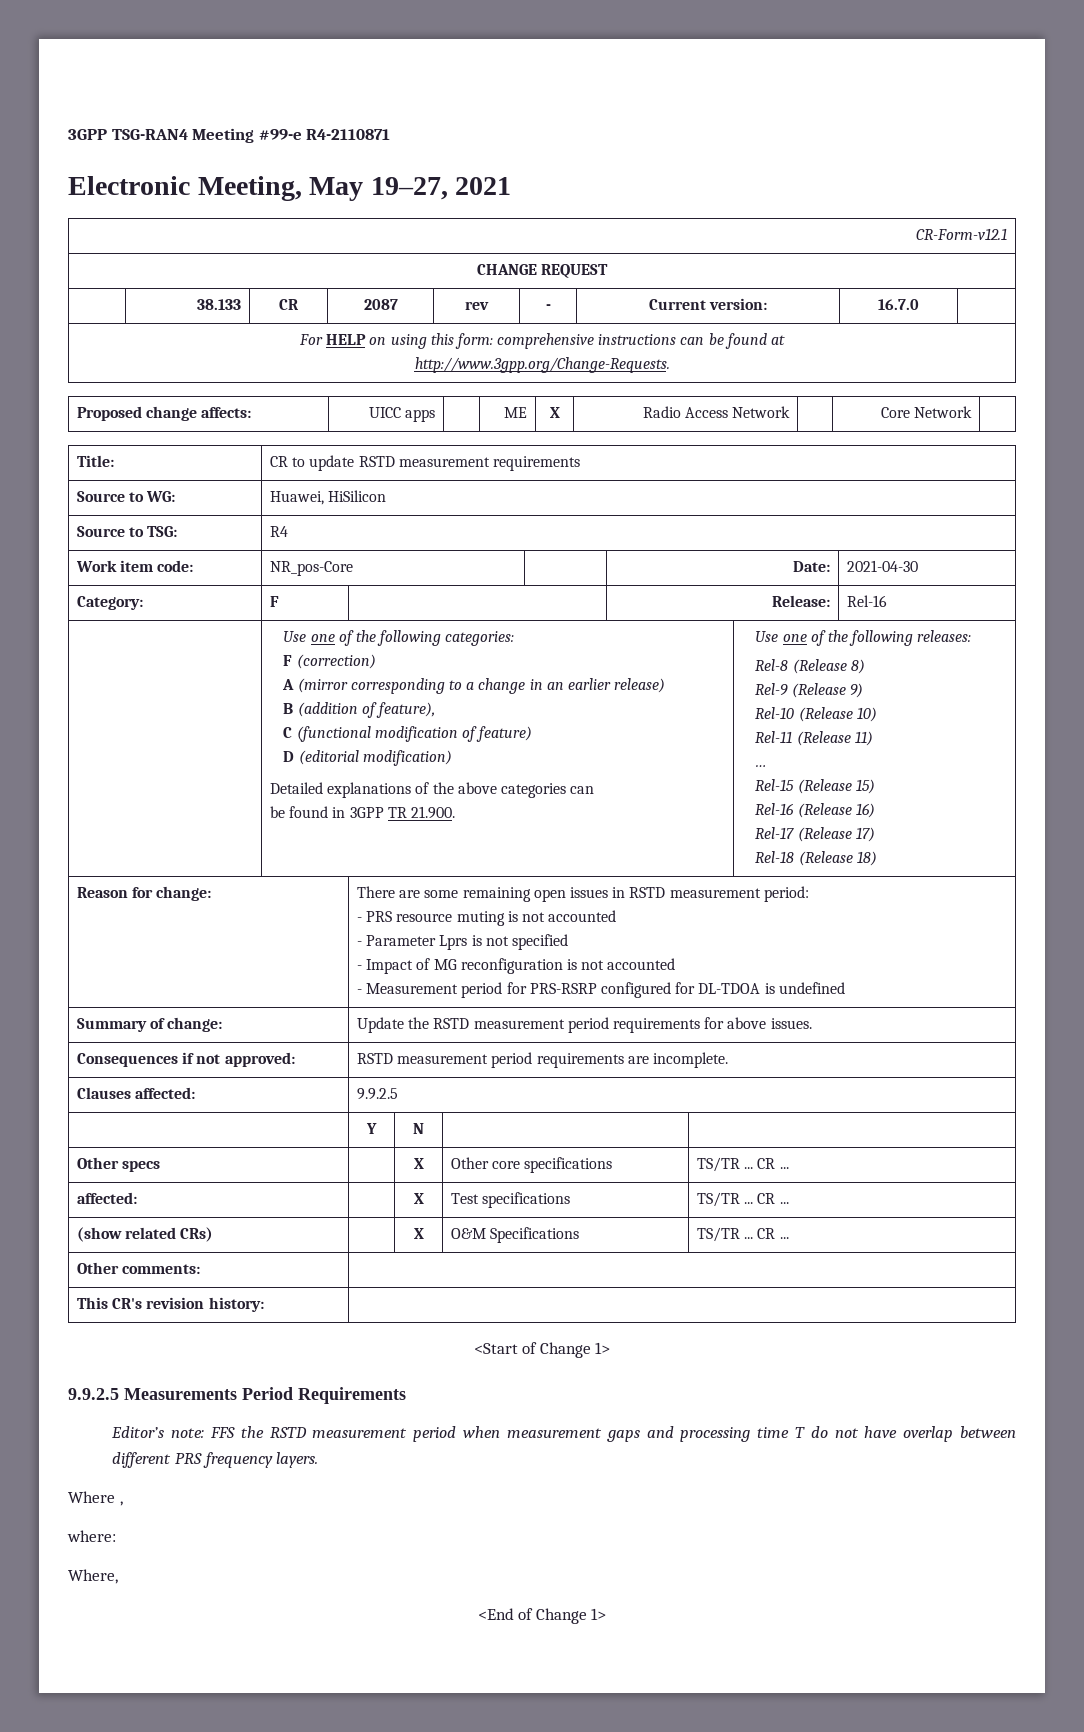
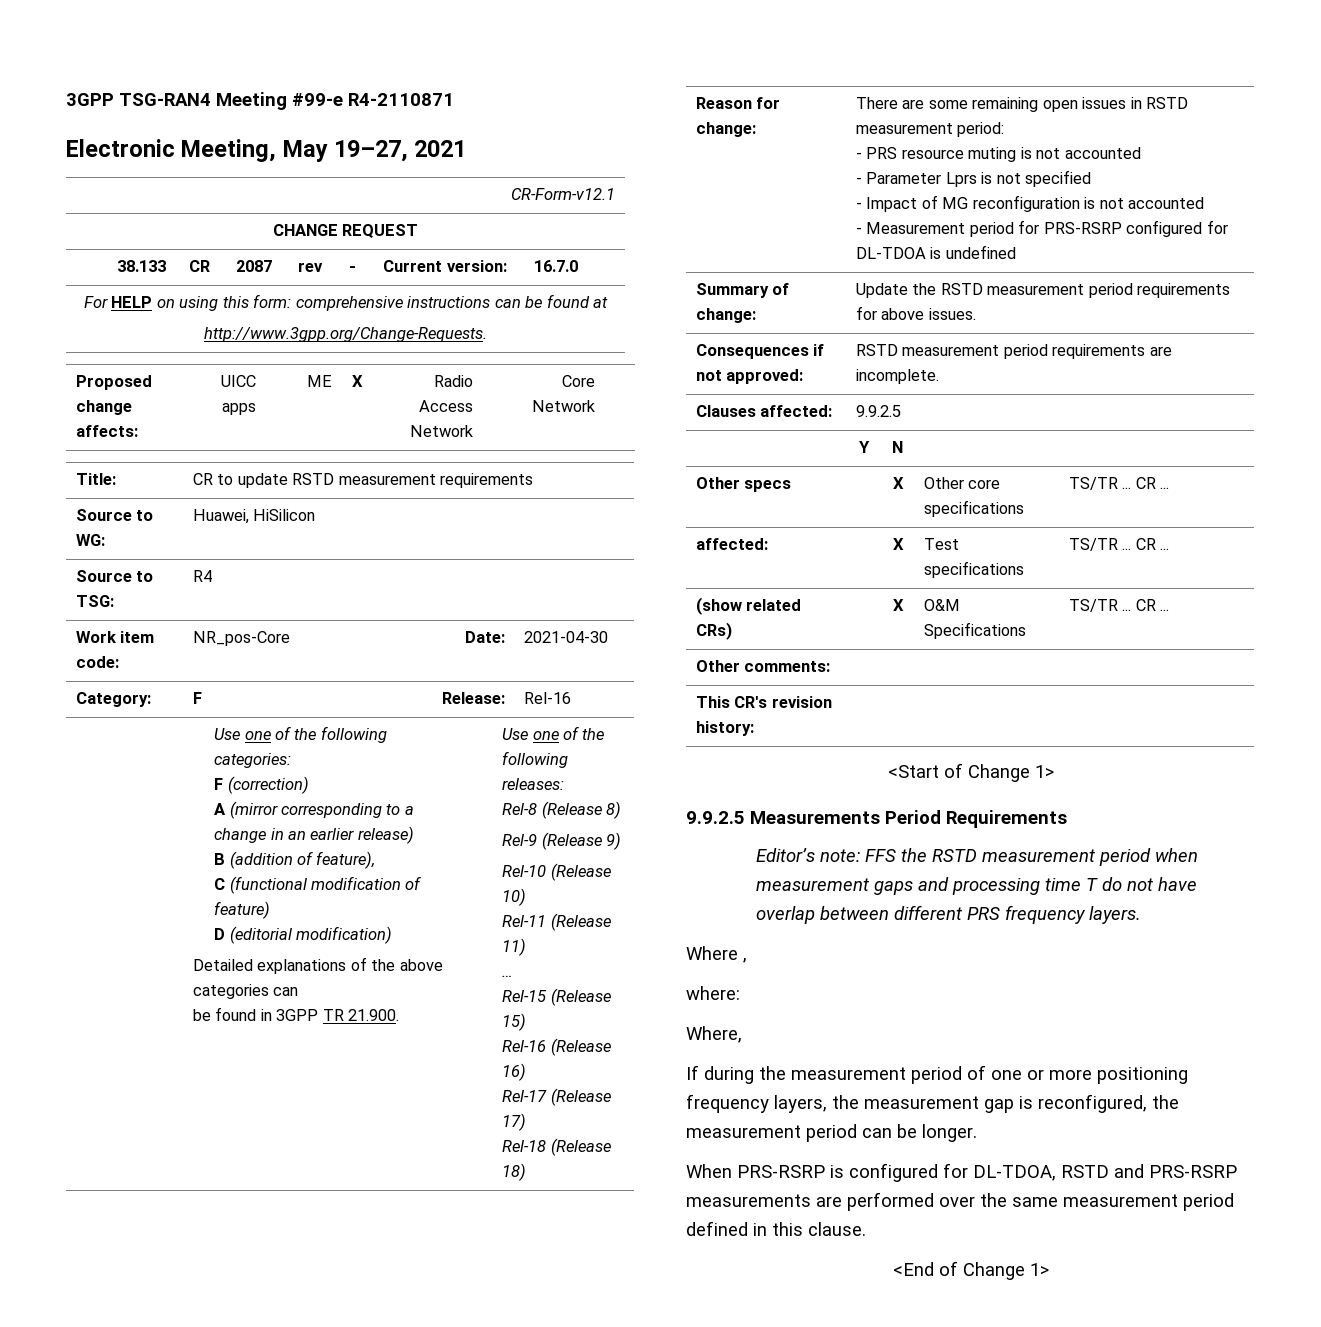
(118, 1576) none -> [686,1065,1188,1084] [686,1094,1179,1113] [686,1124,977,1142] [686,1163,1237,1182] [686,1192,1234,1211] [686,1221,866,1236] // If during the measurement period of one or more positioning frequency layers, the measurement gap is reconfigured, the measurement period can be longer. // When PRS-RSRP is configured for DL-TDOA, RSTD and PRS-RSRP measurements are performed over the same measurement period defined in this clause.

